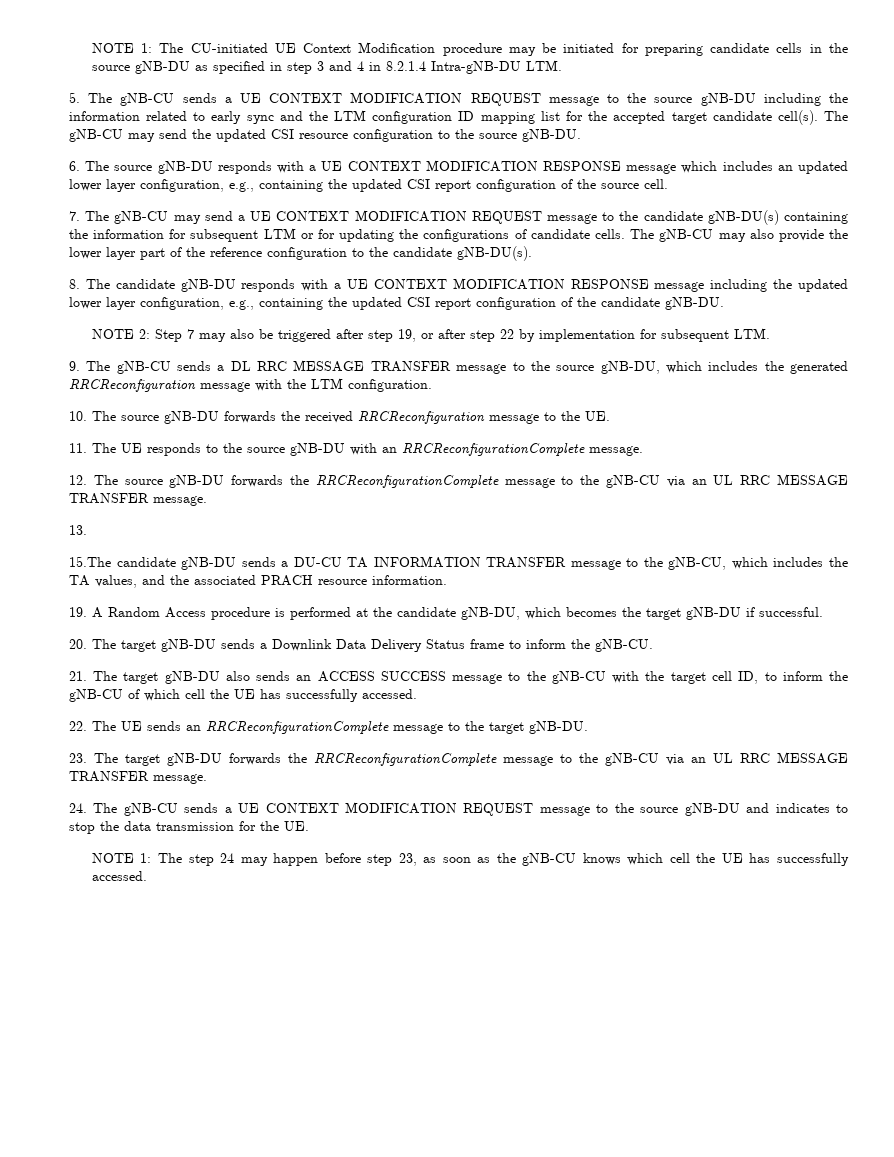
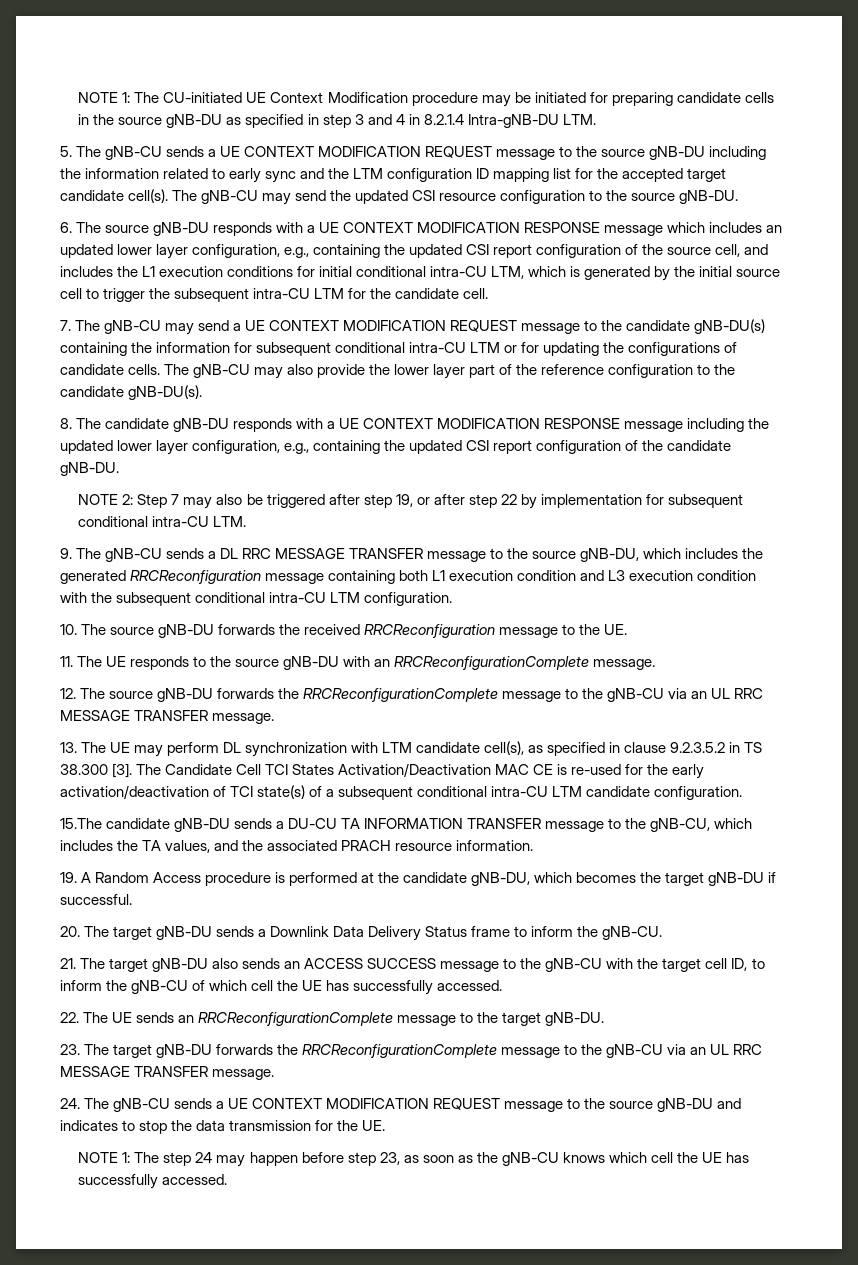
(639, 186) none -> [715,244,769,257] [59,266,781,281] [59,288,460,302] cell, and includes the L1 execution conditions for initial conditional intra-CU LTM, which is generated by the initial source cell to trigger the subsequent intra-CU LTM for the candidate
(259, 235) none -> [334,342,466,353] conditional intra-CU
(729, 335) none -> [78,516,210,527] conditional intra-CU
[254,379,306,391] with the -> [327,570,757,584] [59,592,326,606] containing both L1 execution condition and L3 execution condition with the subsequent conditional intra-CU
(87, 530) none -> [80,741,763,757] [59,763,705,779] [59,785,743,800] The UE may perform DL synchronization with LTM candidate cell(s), as specified in clause 9.2.3.5.2 in TS 38.300 [3]. The Candidate Cell TCI States Activation/Deactivation MAC CE is re-used for the early activation/deactivation of TCI state(s) of a subsequent conditional intra-CU LTM candidate configuration.

